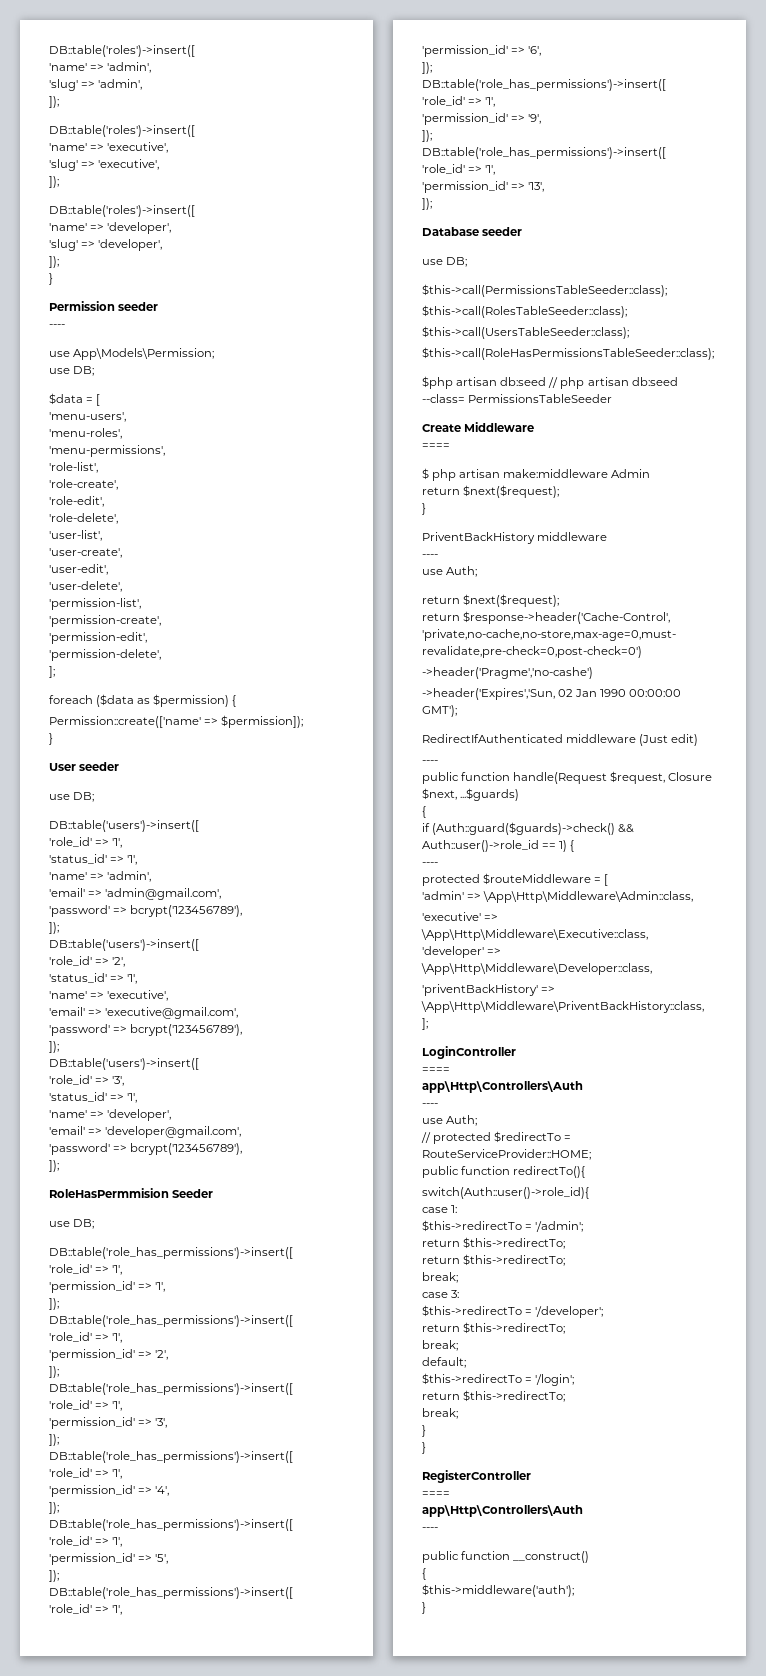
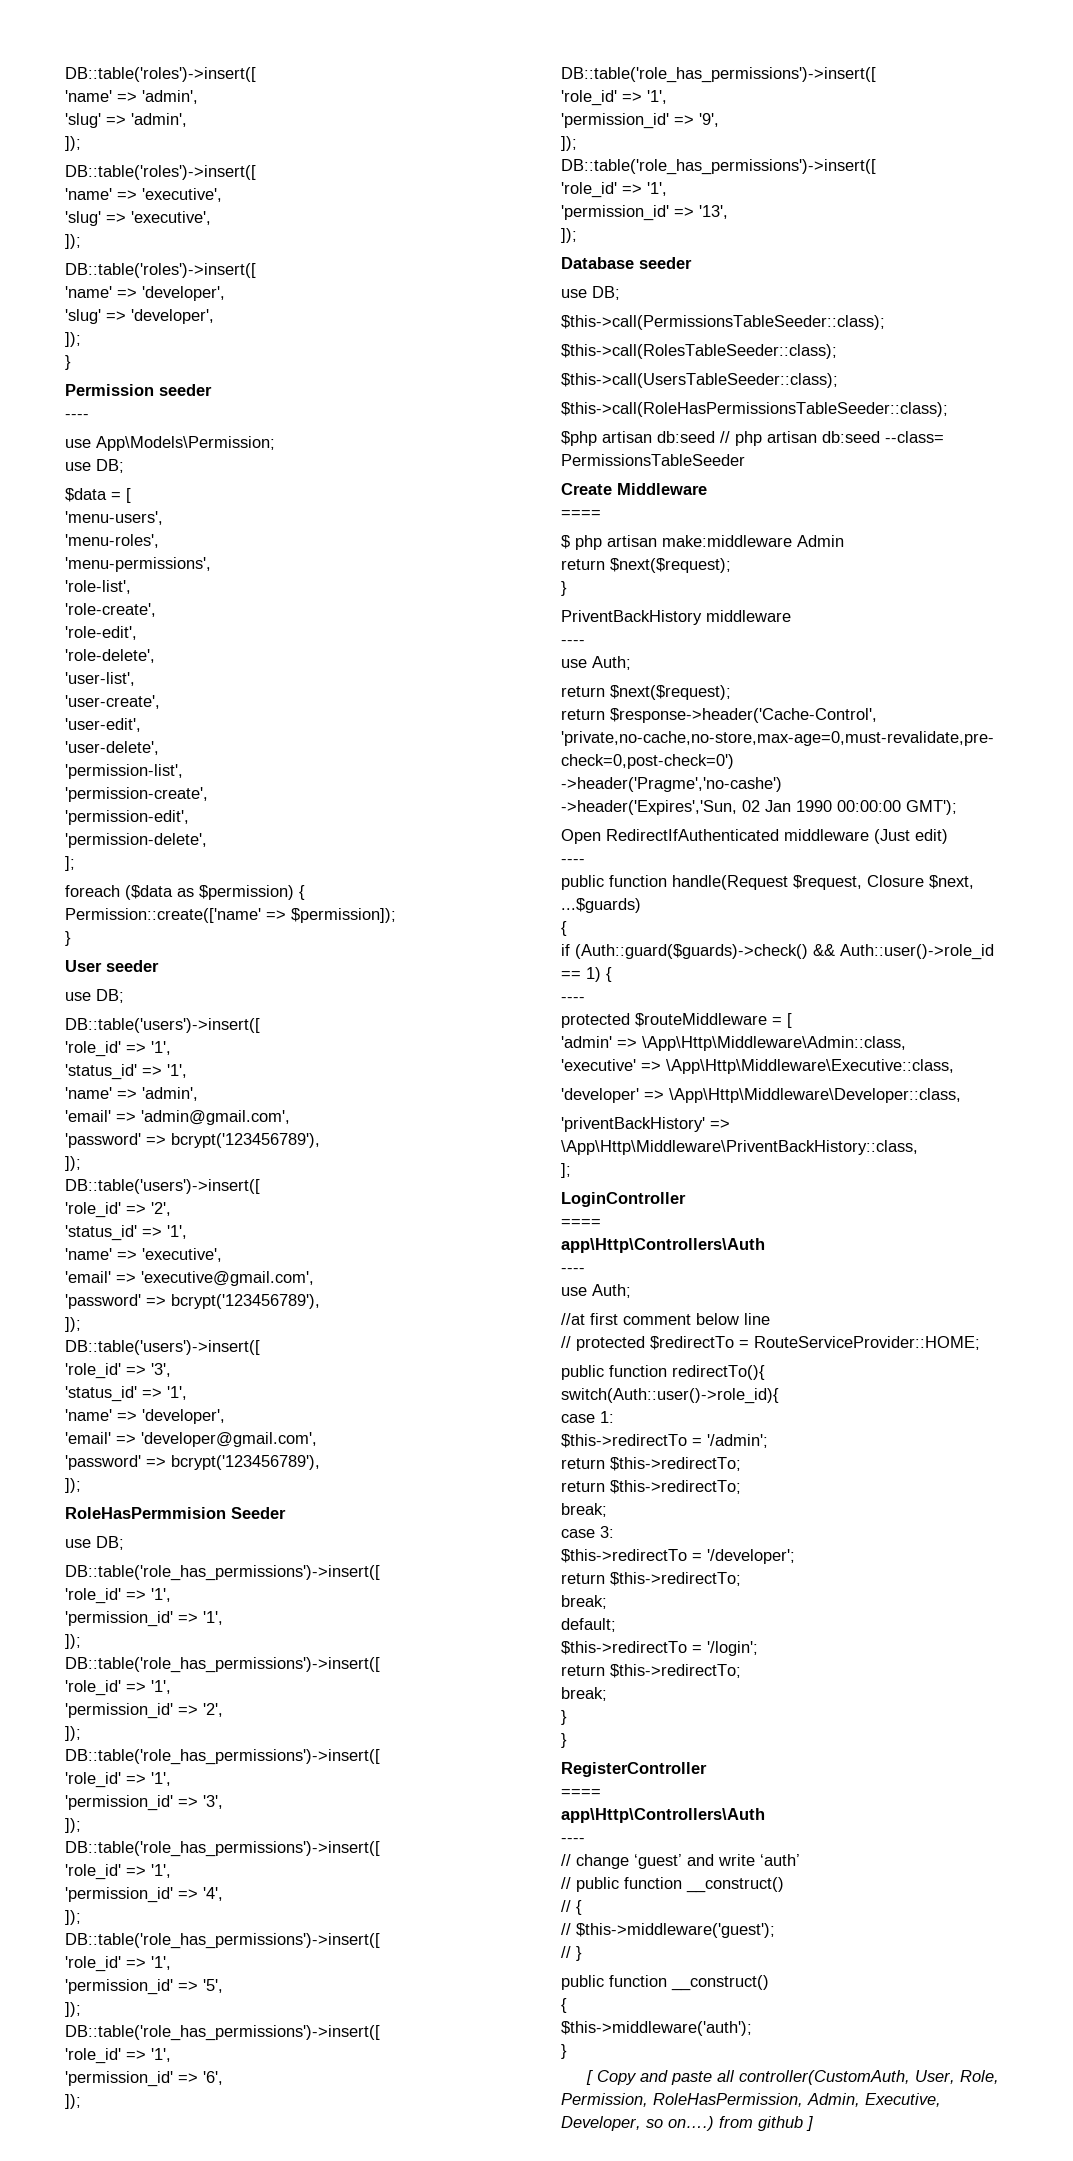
(457, 711) none -> [561,829,601,844] Open
(478, 1120) none -> [561,1313,770,1325] // //at first comment below line
(438, 1529) none -> [561,1854,800,1869] [561,1877,784,1893] [561,1900,582,1915] [561,1923,775,1938] [561,1946,582,1961] // // change ‘guest’ and write ‘auth’ // // public function __construct() // // { // // $this->middleware('guest'); // // }
(426, 1608) none -> [585,2070,999,2085] [561,2093,941,2107] [561,2116,813,2131] // [ Copy and paste all controller(CustomAuth, User, Role, Permission, RoleHasPermission, Admin, Executive, Developer, so on….) from github ]

